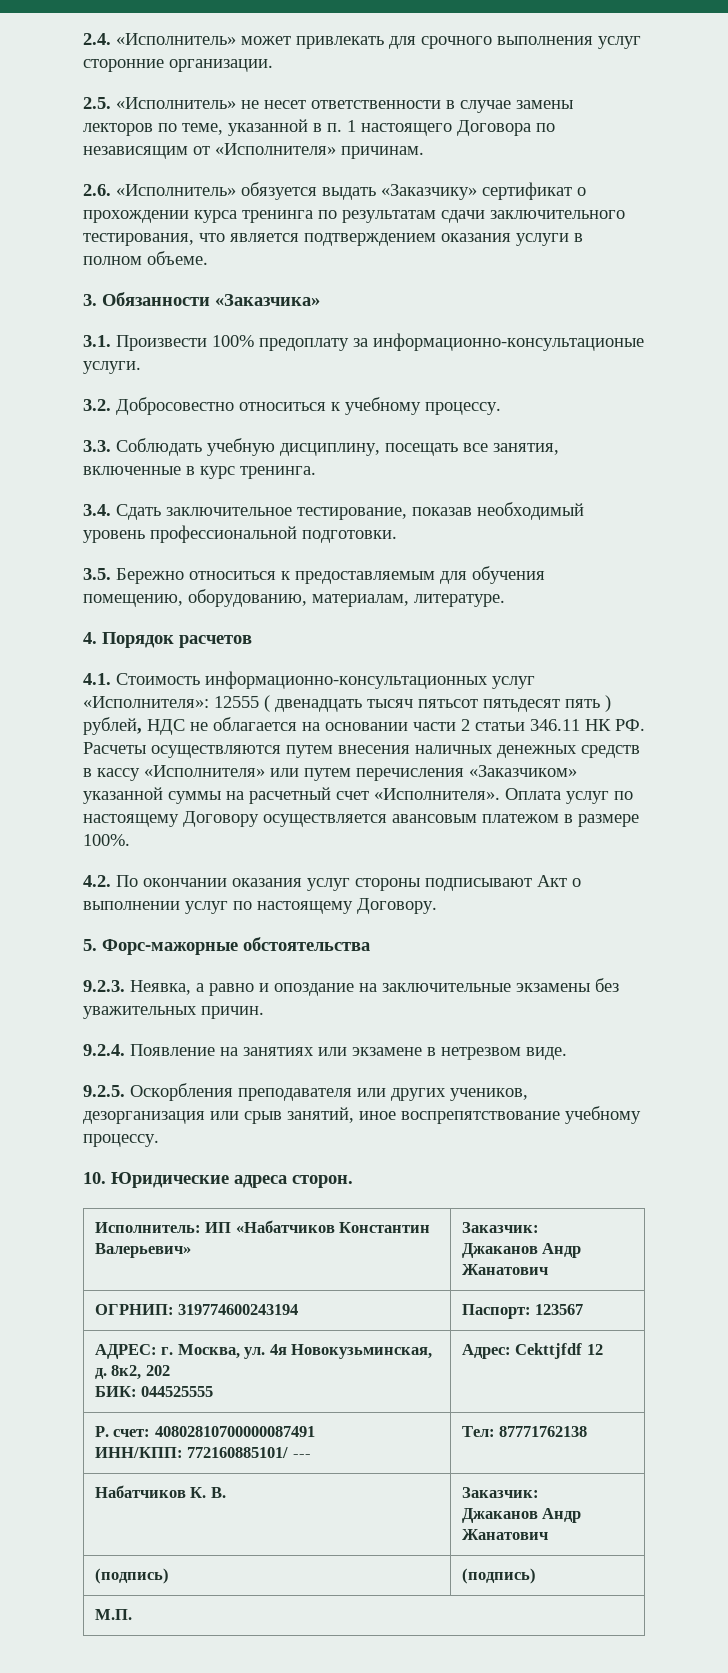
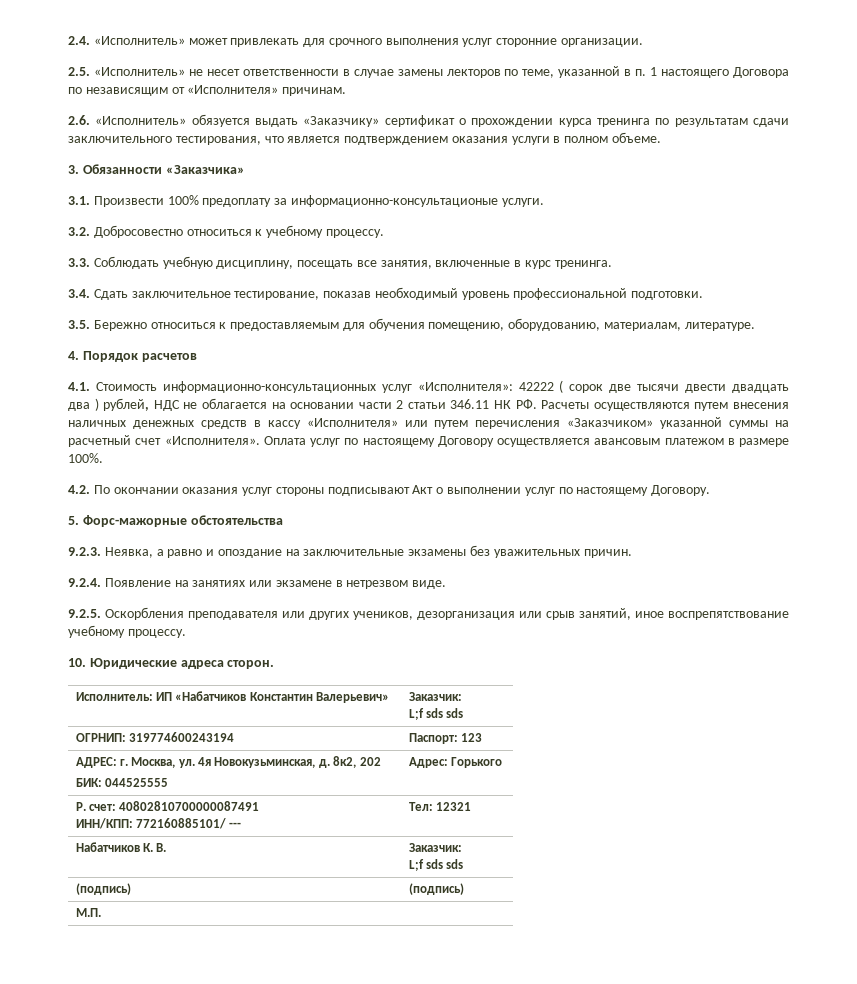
[214,695,600,712] 12555 ( двенадцать тысяч пятьсот пятьдесят пять -> [518,380,789,393] [68,402,90,411] 42222 ( сорок две тысячи двести двадцать два
[461,1243,582,1258] [461,1264,548,1275] Джаканов Андр Жанатович -> [408,708,464,720] L;f sds sds
[535,1304,584,1315] 123567 -> [460,733,482,742] 123
[515,1343,603,1359] Cekttjfdf 12 -> [450,757,502,768] Горького
[499,1426,588,1437] 87771762138 -> [435,802,471,811] 12321
[461,1508,582,1523] [461,1529,548,1540] Джаканов Андр Жанатович -> [408,859,464,871] L;f sds sds

